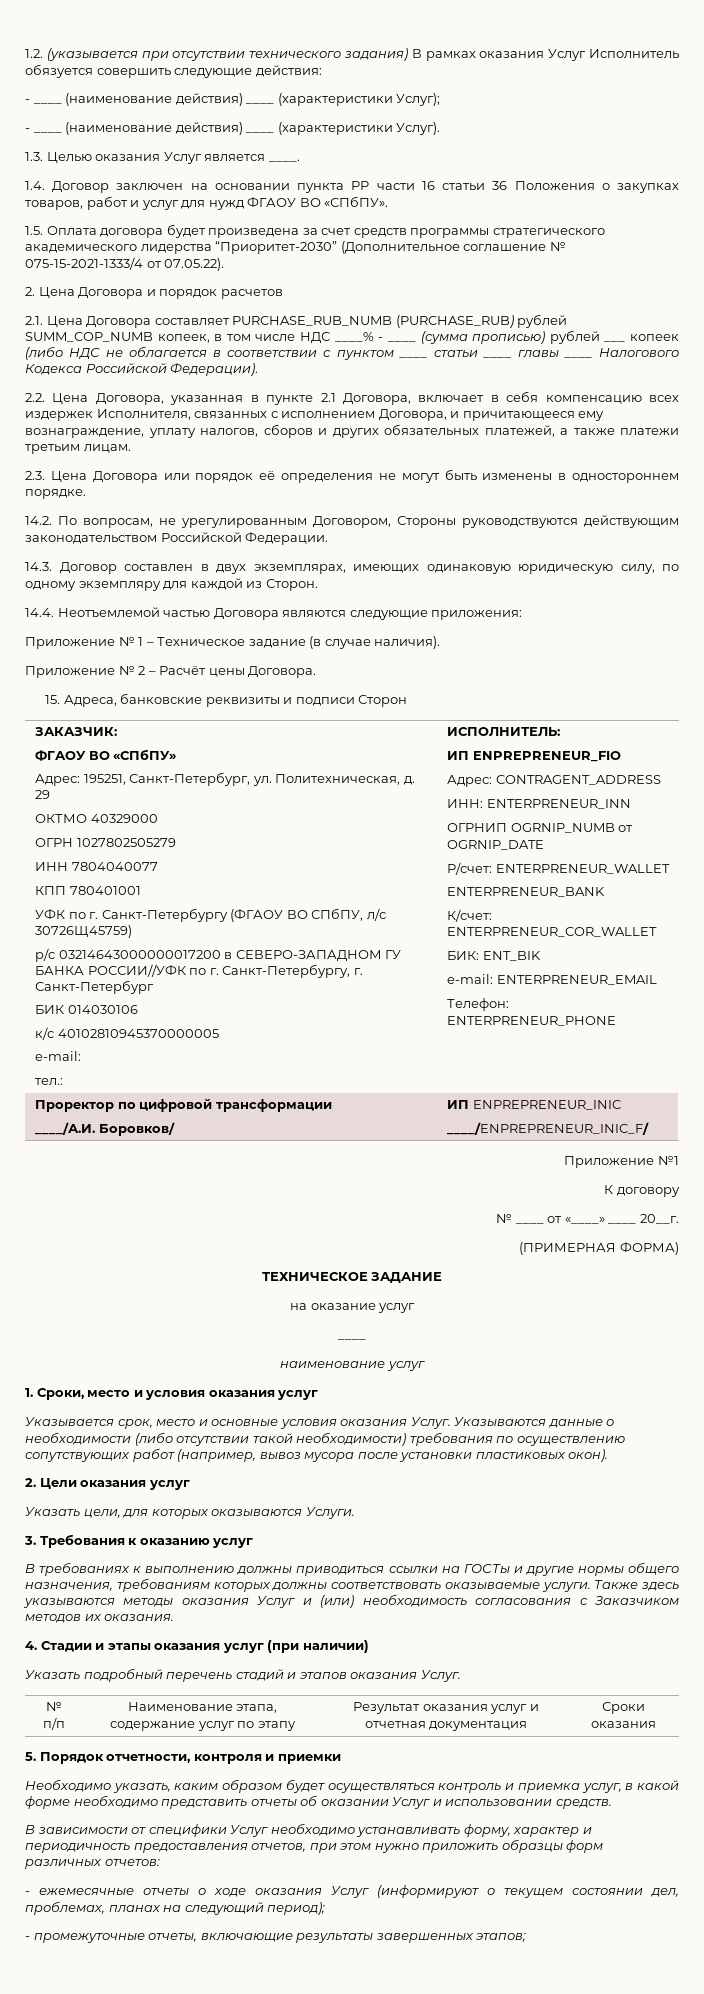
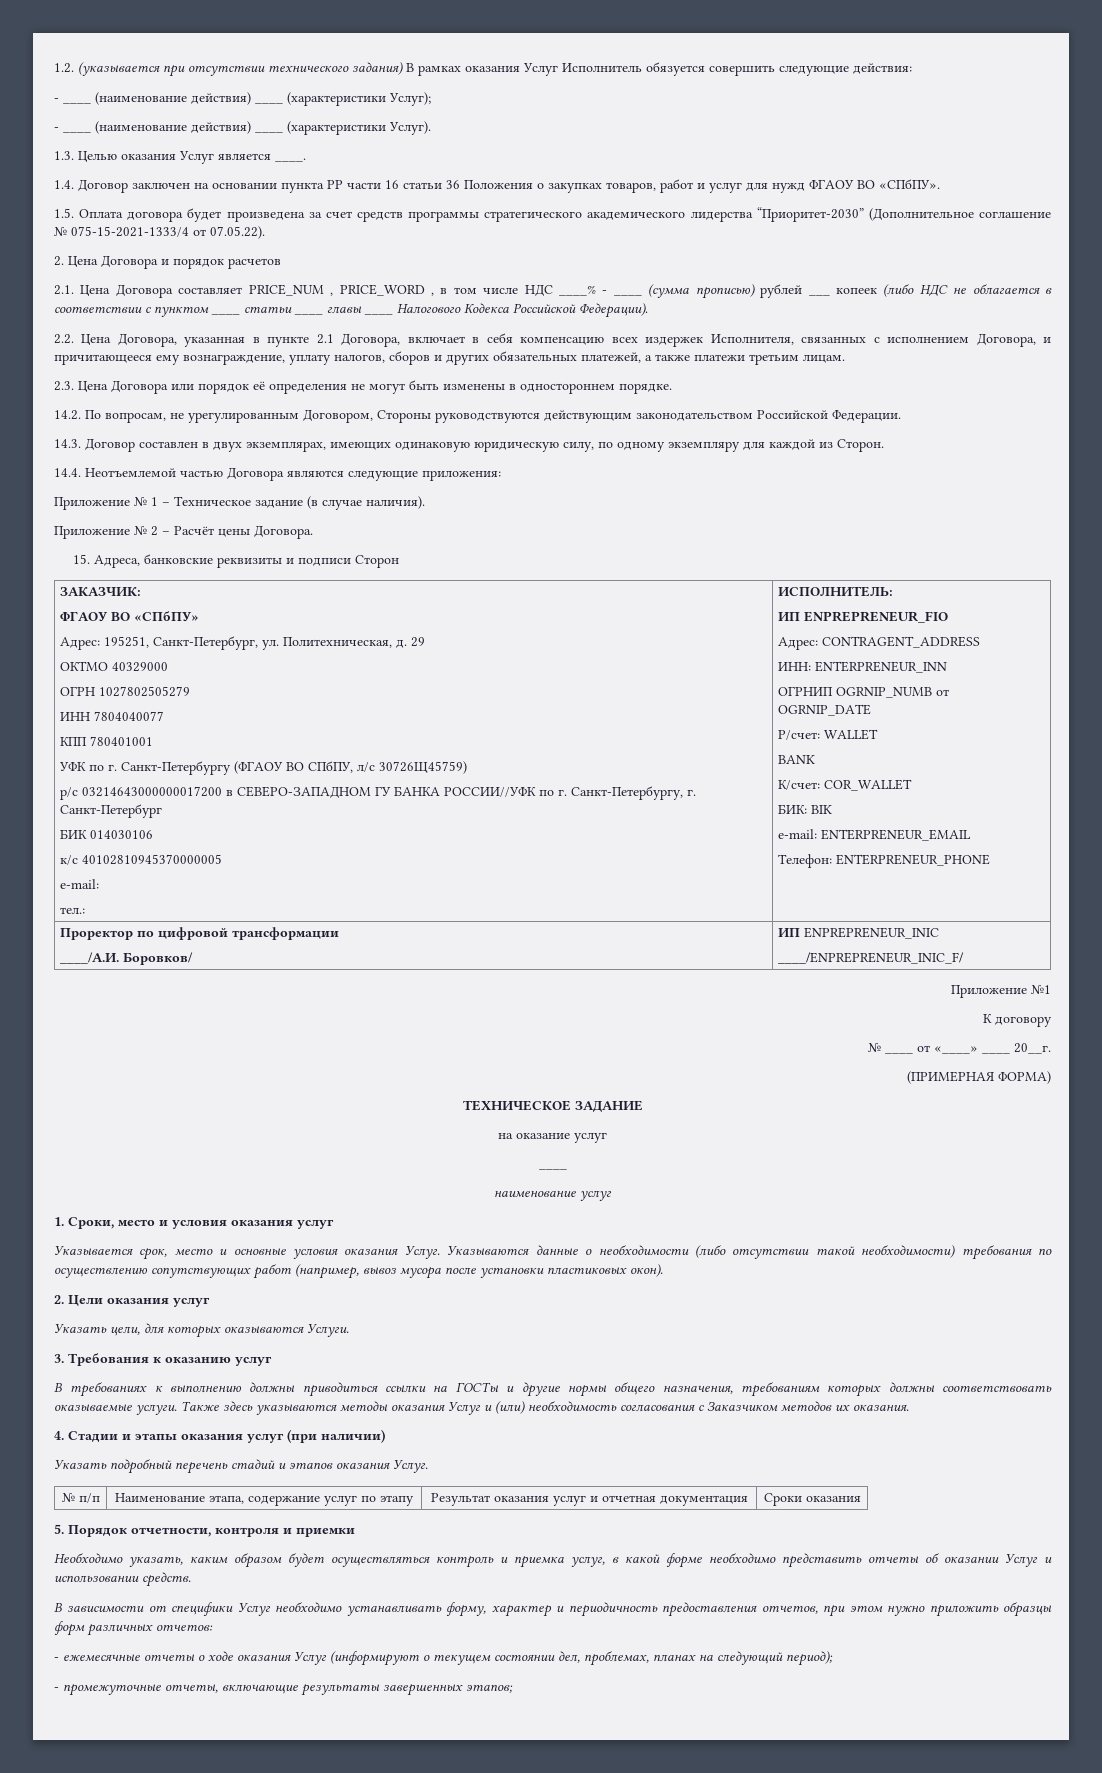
[232,314,568,328] [25,332,210,343] PURCHASE_RUB_NUMB (PURCHASE_RUB) рублей SUMM_COP_NUMB копеек, -> [248,284,434,296] PRICE_NUM , PRICE_WORD ,
[495,864,670,874] [447,887,606,897] ENTERPRENEUR_WALLET // ENTERPRENEUR_BANK -> [824,729,879,740] [778,755,816,764] WALLET // BANK
[447,927,658,937] ENTERPRENEUR_COR_WALLET -> [824,779,913,791] COR_WALLET
[482,951,541,961] ENT_BIK -> [811,805,833,814] BIK

